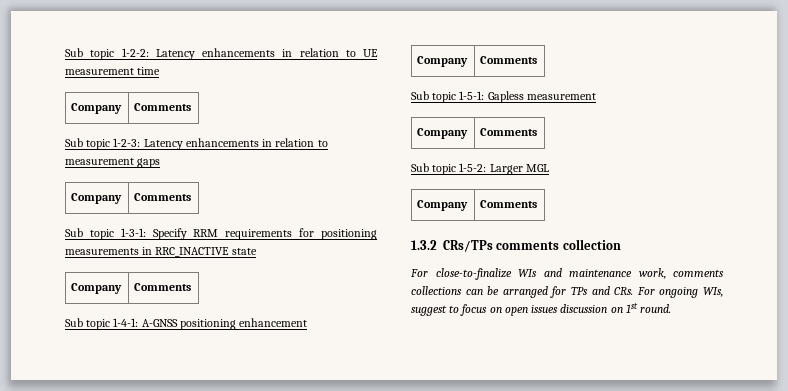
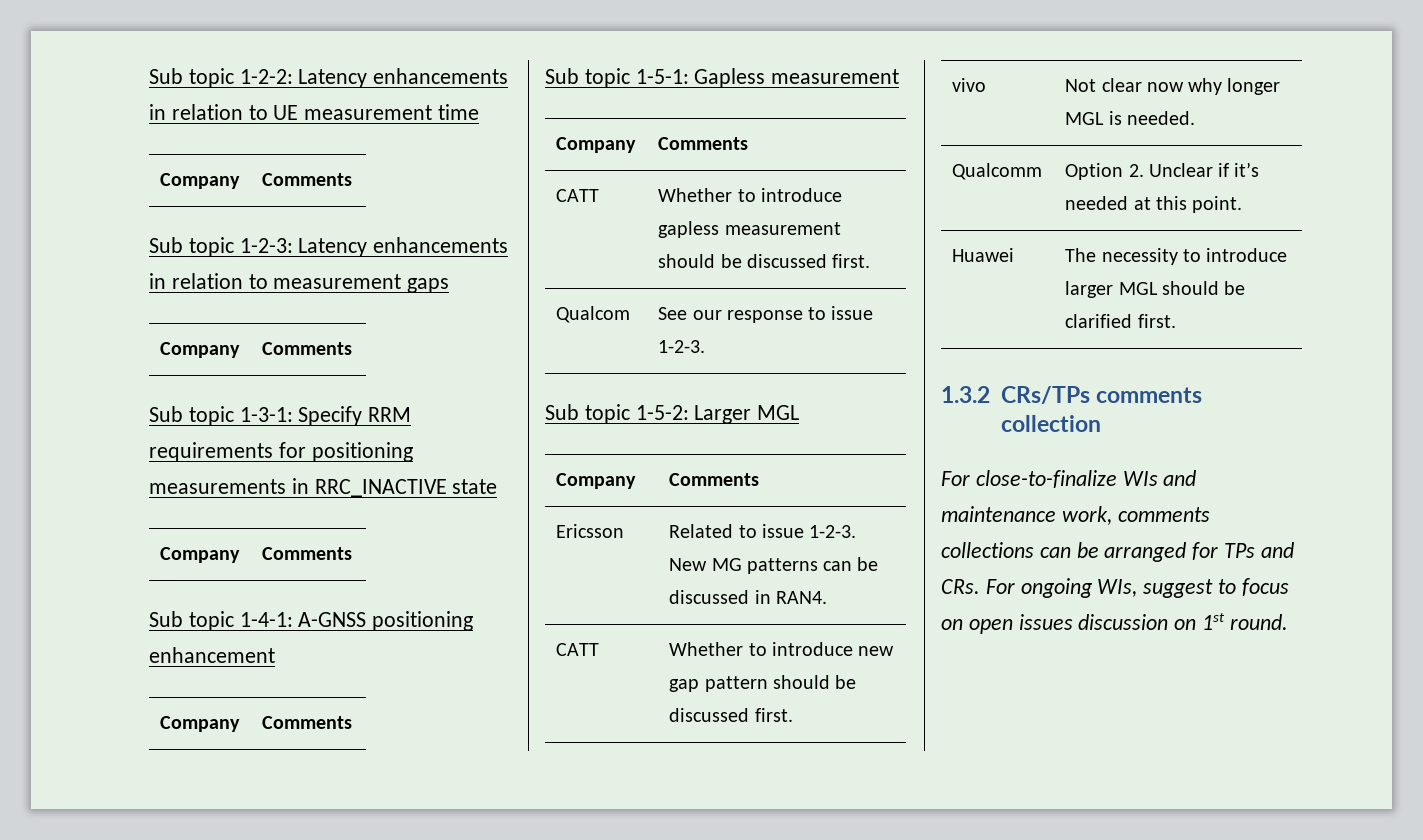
(538, 132) none -> [556,189,600,202] [658,188,842,202] [658,221,841,238] [658,254,871,268] [556,306,631,323] [658,306,874,323] [658,340,706,353] // CATT | Whether to introduce gapless measurement should be discussed first. // Qualcom | See our response to issue 1-2-3.
(538, 204) none -> [556,524,625,538] [669,524,857,538] [669,557,879,574] [669,590,827,604] [556,643,600,656] [669,642,895,656] [669,675,857,692] [669,708,793,722] [952,78,987,92] [1065,78,1281,95] [1065,111,1195,125] [952,163,1043,180] [1065,162,1260,180] [1065,196,1243,213] [952,248,1015,262] [1065,248,1288,265] [1065,281,1246,298] [1065,314,1176,328] // Ericsson | Related to issue 1-2-3. New MG patterns can be discussed in RAN4. // CATT | Whether to introduce new gap pattern should be discussed first. // vivo | Not clear now why longer MGL is needed. // Qualcomm | Option 2. Unclear if it’s needed at this point. // Huawei | The necessity to introduce larger MGL should be clarified first.

